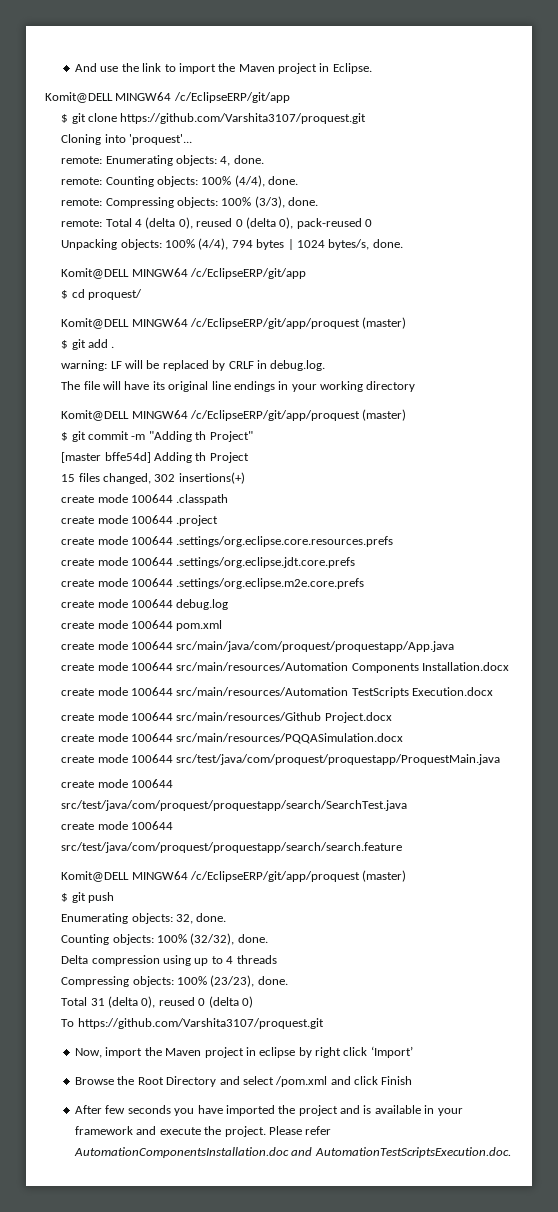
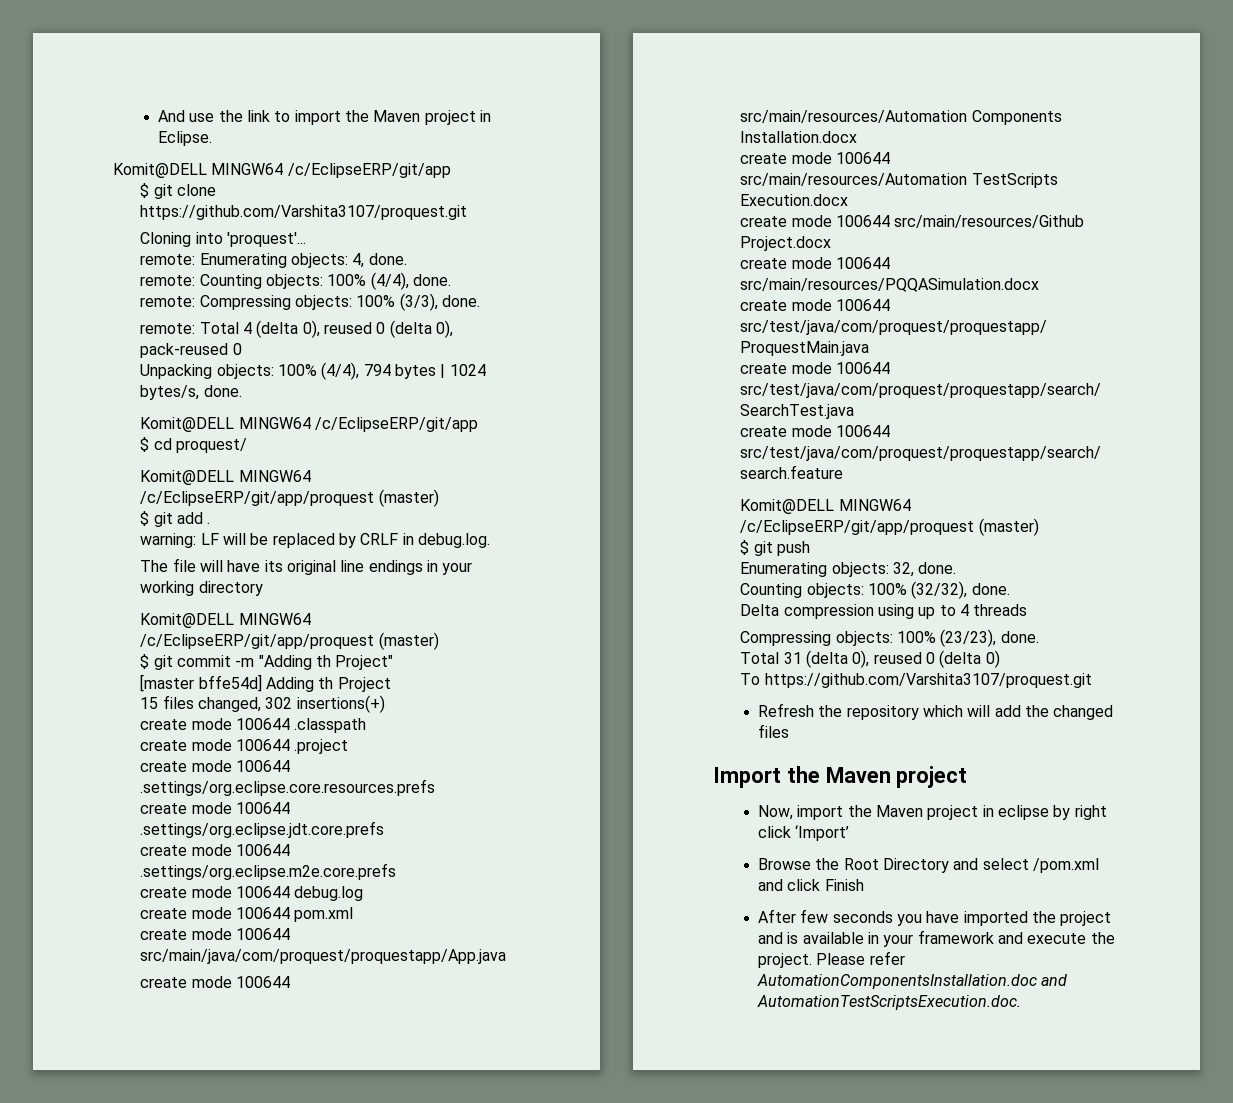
(324, 1023) none -> [757,703,1114,720] [757,724,789,738] [713,766,968,788] // Refresh the repository which will add the changed files // Import the Maven project

